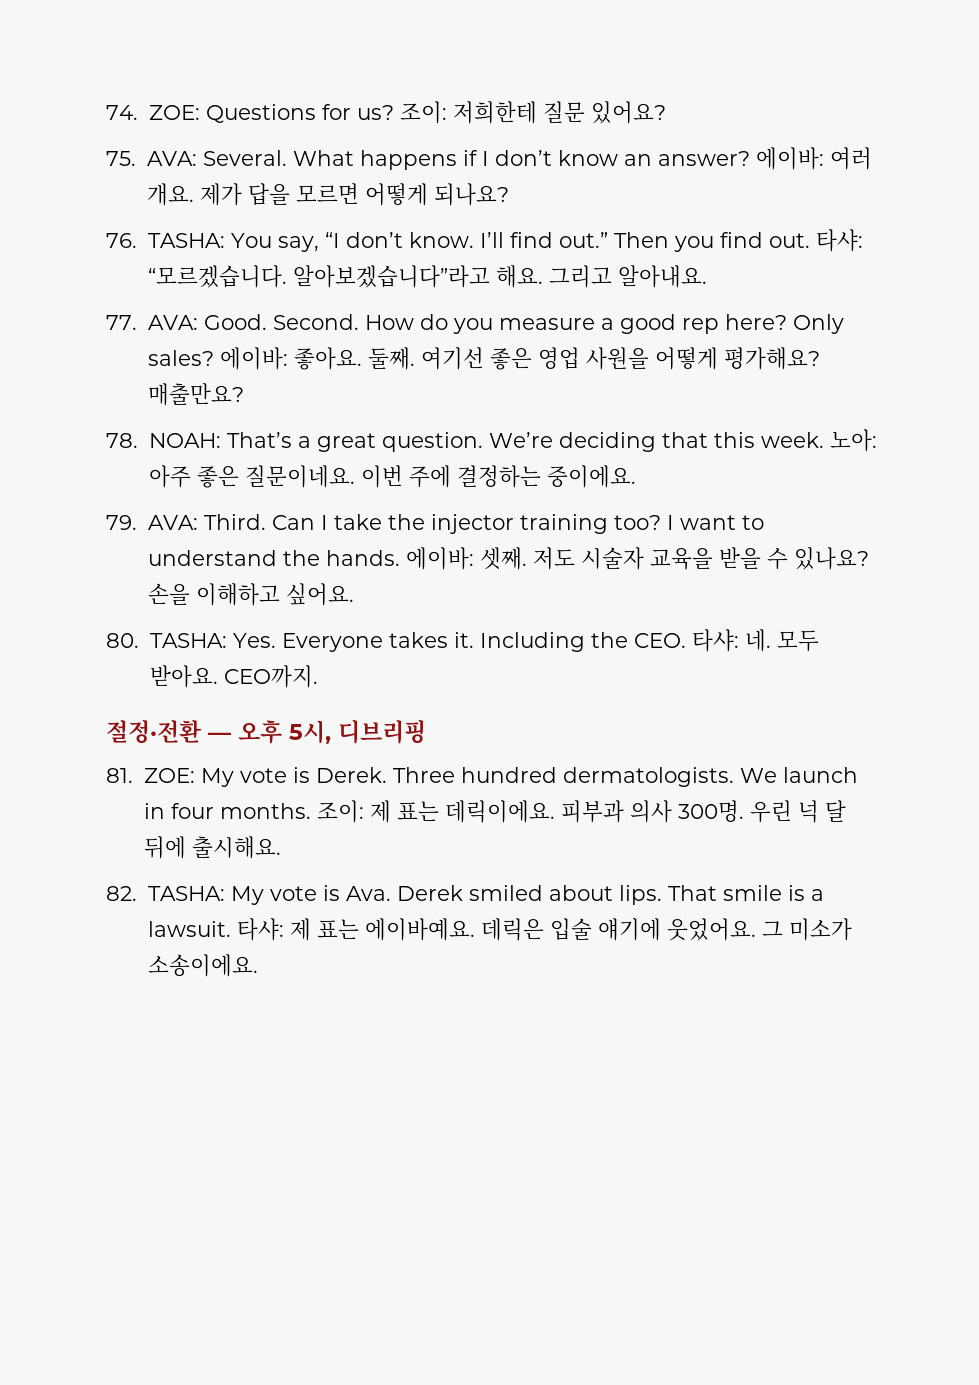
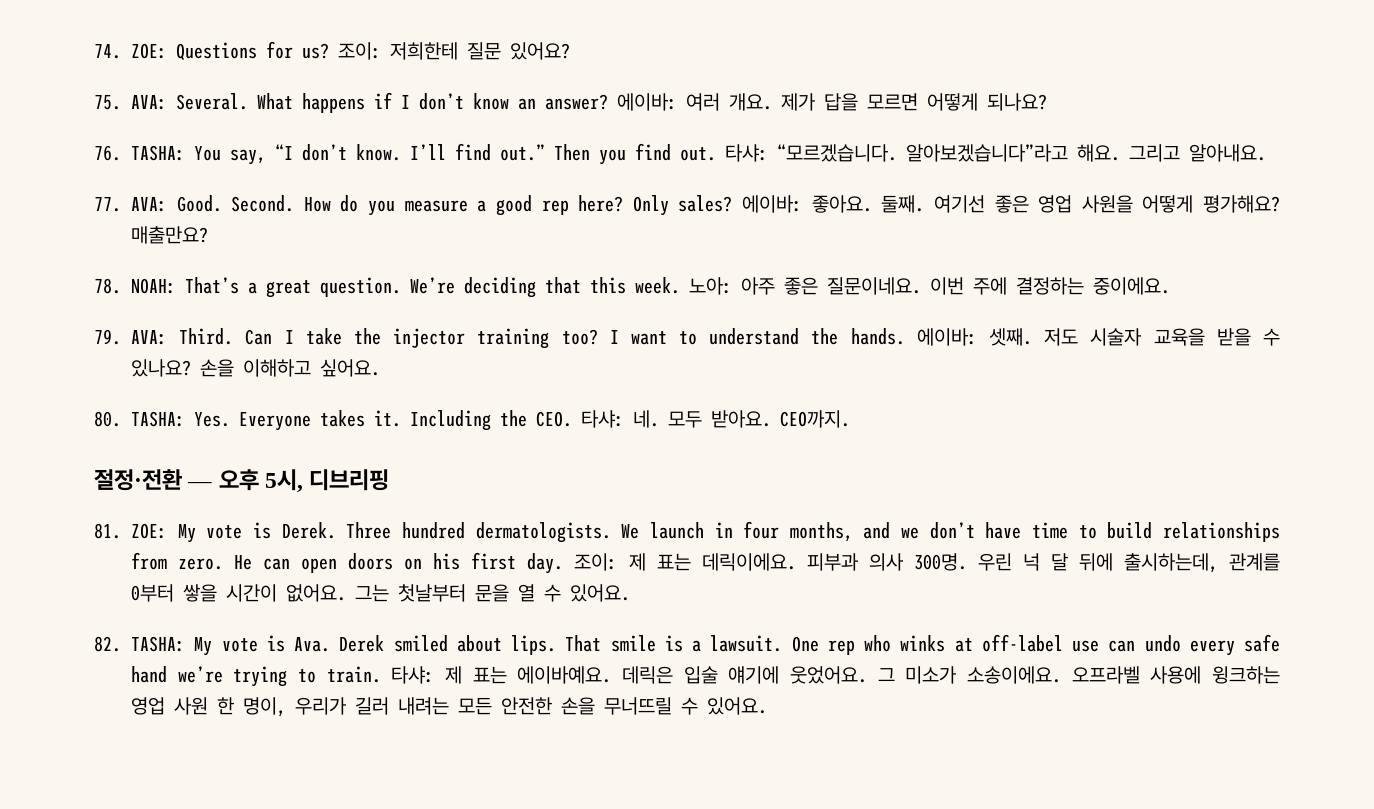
[219,803,311,819] months. -> [789,522,1280,542] [131,552,564,574] months, and we don’t have time to build relationships from zero. He can open doors on his first day.
[191,836,281,859] 출시해요. -> [1123,553,1280,573] [131,584,630,602] 출시하는데, 관계를 0부터 쌓을 시간이 없어요. 그는 첫날부터 문을 열 수 있어요.
(231, 929) none -> [791,634,1280,656] [131,666,381,687] One rep who winks at off-label use can undo every safe hand we’re trying to train.
(258, 965) none -> [1071,666,1280,684] [131,697,767,717] 오프라벨 사용에 윙크하는 영업 사원 한 명이, 우리가 길러 내려는 모든 안전한 손을 무너뜨릴 수 있어요.

